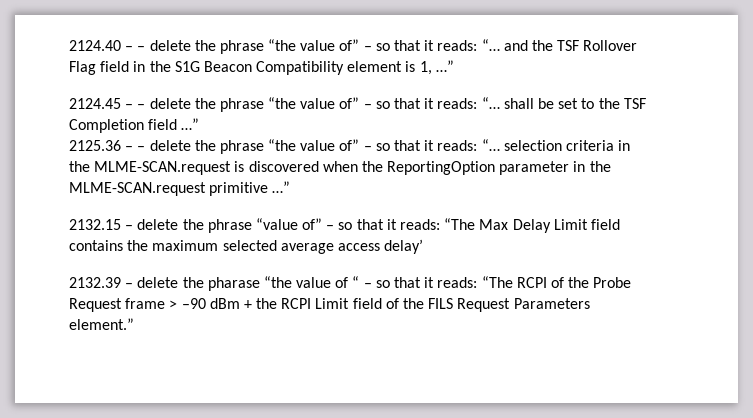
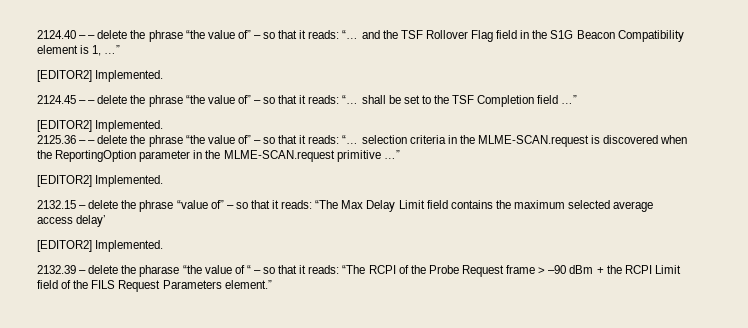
(454, 66) none -> [37,70,164,82] // [EDITOR2] Implemented.
(200, 124) none -> [37,120,164,132] // [EDITOR2] Implemented.
(291, 187) none -> [37,175,164,187] // [EDITOR2] Implemented.
(424, 246) none -> [37,240,164,252] // [EDITOR2] Implemented.

